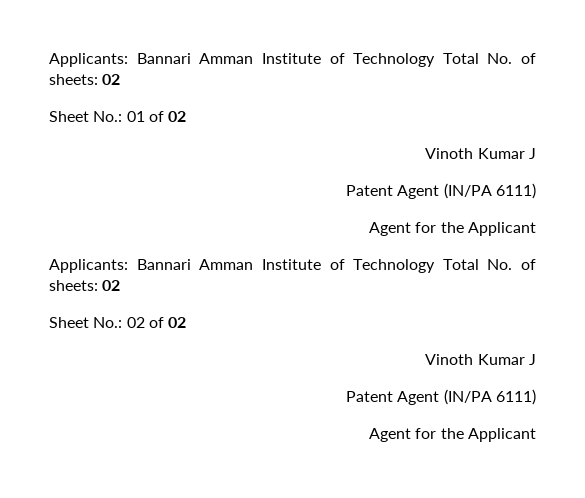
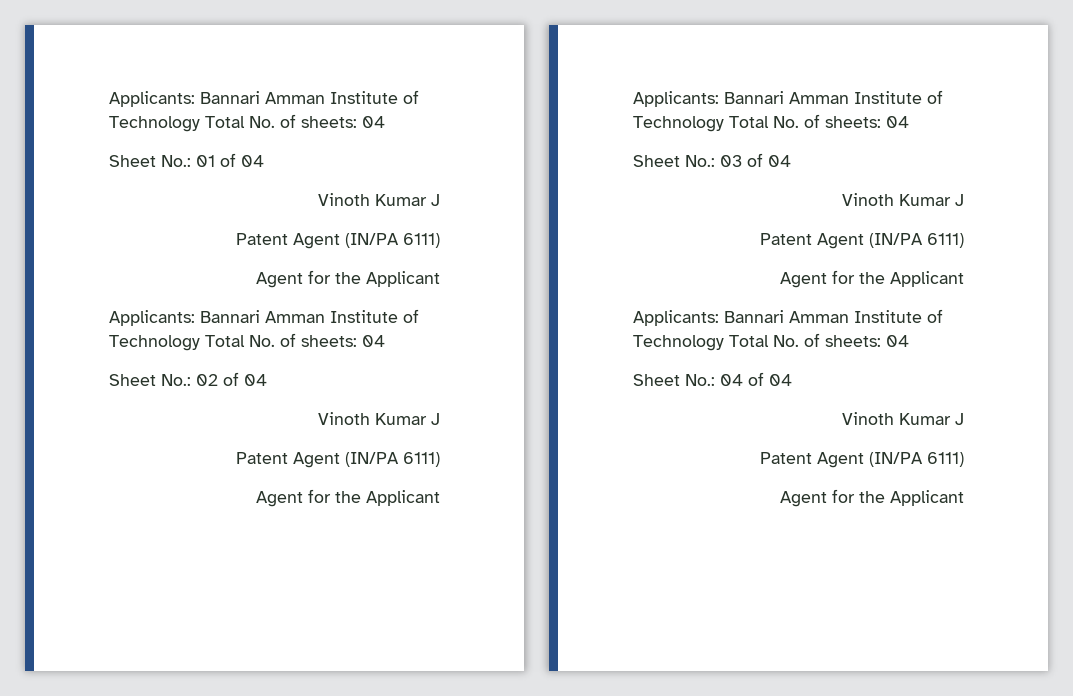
[102,74,121,85] 02 -> [362,116,385,128] 04
[168,111,187,122] 02 -> [241,155,264,167] 04
[102,280,121,291] 02 -> [362,335,385,347] 04
[168,317,187,328] 02 -> [244,374,267,386] 04
(536, 435) none -> [633,90,943,107] [633,114,909,132] [633,153,791,167] [842,193,964,206] [760,233,964,249] [780,270,964,288] [633,309,943,326] [633,333,909,351] [633,372,792,386] [842,412,964,425] [760,452,964,468] [780,489,964,507] // Applicants: Bannari Amman Institute of Technology Total No. of sheets: 04 // Sheet No.: 03 of 04 // Vinoth Kumar J // Patent Agent (IN/PA 6111) // Agent for the Applicant // Applicants: Bannari Amman Institute of Technology Total No. of sheets: 04 // Sheet No.: 04 of 04 // Vinoth Kumar J // Patent Agent (IN/PA 6111) // Agent for the Applicant

